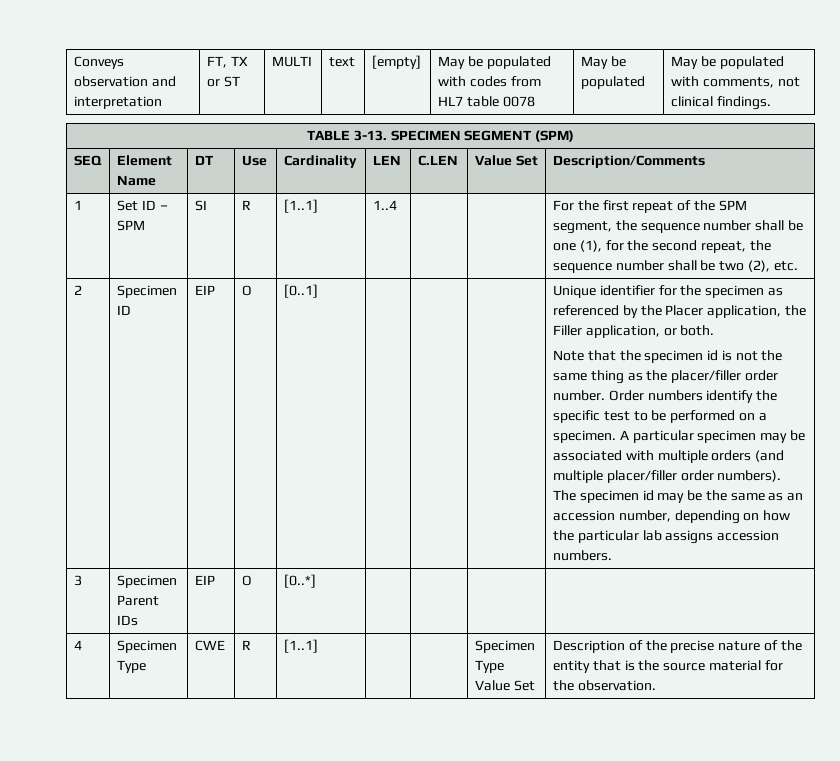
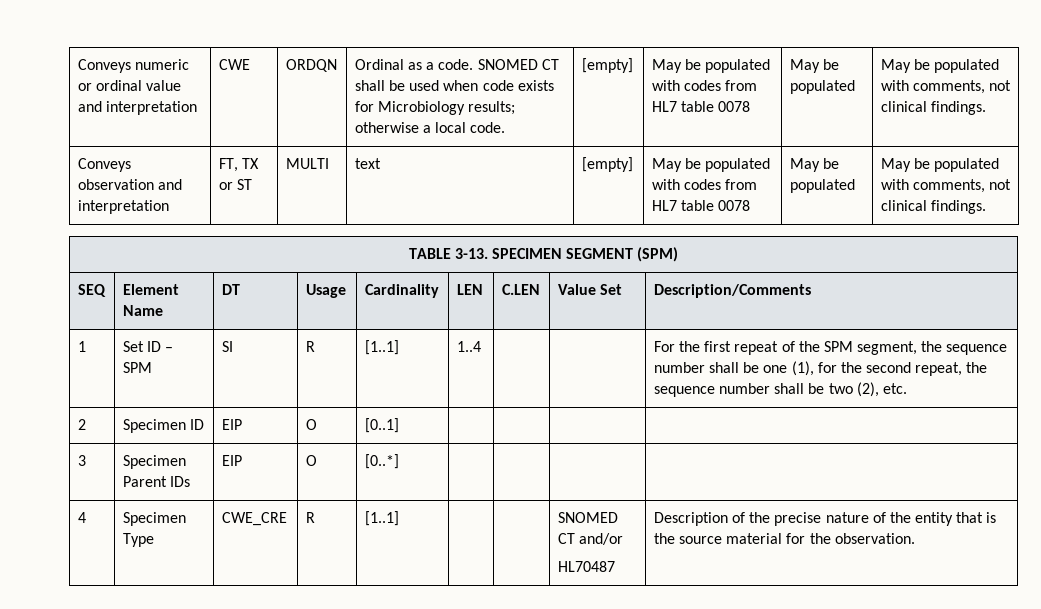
[73,56,124,69] Conveys -> [77,59,189,73] [77,80,182,91] [77,101,197,115] [218,59,250,70] [285,59,337,72] [354,59,559,70] [354,80,554,91] [354,101,516,115] [354,122,506,133] [581,58,633,73] [651,59,771,73] [651,80,758,91] [651,101,751,112] [789,59,839,73] [789,80,855,94] [880,59,1000,73] [880,80,1012,94] [880,101,986,115] [77,158,131,172] Conveys numeric or ordinal value and interpretation | CWE | ORDQN | Ordinal as a code. SNOMED CT shall be used when code exists for Microbiology results; otherwise a local code. | [empty] | May be populated with codes from HL7 table 0078 | May be populated | May be populated with comments, not clinical findings. // Conveys
[241,155,267,166] Use -> [305,284,346,298] Usage
[552,285,783,298] [552,305,806,318] [552,325,715,338] [552,350,783,363] [552,370,778,384] [552,390,778,403] [552,410,767,423] [552,430,805,443] [552,450,785,463] [552,470,782,483] [552,490,804,503] [552,510,791,524] [552,530,780,544] [552,550,612,561] Unique identifier for the specimen as referenced by the Placer application, the Filler application, or both. // Note that the specimen id is not the same thing as the placer/filler order number. Order numbers identify the specific test to be performed on a specimen. A particular specimen may be associated with multiple orders (and multiple placer/filler order numbers). The specimen id may be the same as an accession number, depending on how the particular lab assigns accession numbers. -> (399, 425) none
[194,640,225,651] CWE -> [221,512,287,526] CWE_CRE
[474,640,535,653] [474,660,504,673] [474,680,535,691] Specimen Type Value Set -> [557,512,618,523] [557,533,623,545] [557,561,615,572] SNOMED CT and/or // HL70487

